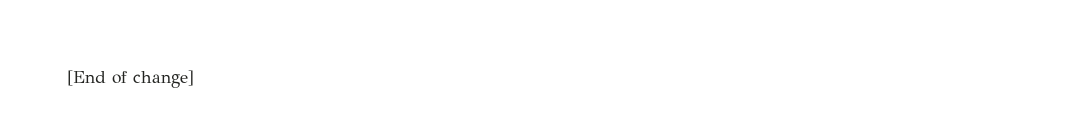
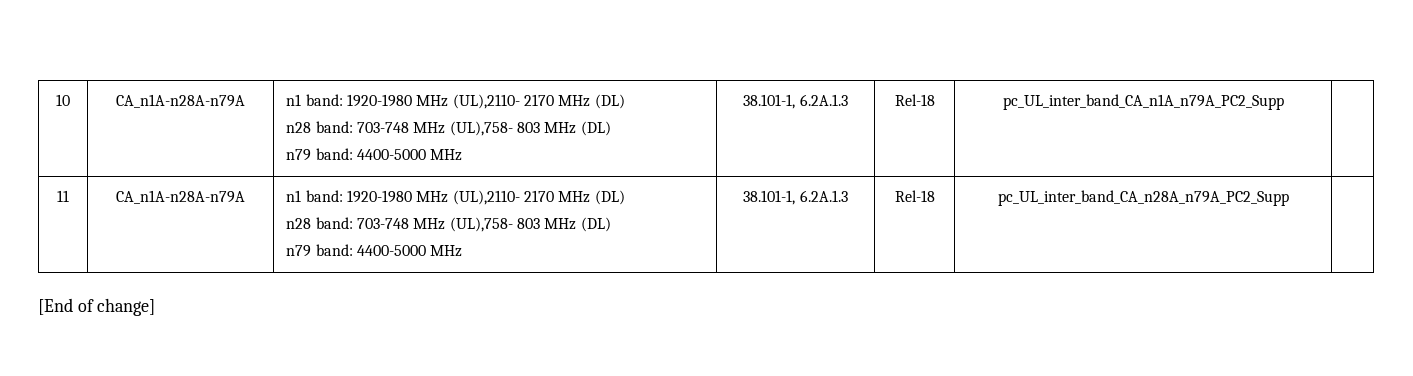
(67, 78) none -> [56,94,70,106] [116,94,245,108] [286,94,625,109] [286,121,611,136] [286,148,463,161] [743,94,848,109] [894,94,935,106] [1002,94,1284,110] [57,190,69,202] [116,190,245,204] [286,190,625,205] [286,217,611,232] [286,244,463,257] [743,190,848,205] [894,190,935,202] [997,190,1289,206] 10 | CA_n1A-n28A-n79A | n1 band: 1920-1980 MHz (UL),2110- 2170 MHz (DL) // n28 band: 703-748 MHz (UL),758- 803 MHz (DL) // n79 band: 4400-5000 MHz | 38.101-1, 6.2A.1.3 | Rel-18 | pc_UL_inter_band_CA_n1A_n79A_PC2_Supp | // 11 | CA_n1A-n28A-n79A | n1 band: 1920-1980 MHz (UL),2110- 2170 MHz (DL) // n28 band: 703-748 MHz (UL),758- 803 MHz (DL) // n79 band: 4400-5000 MHz | 38.101-1, 6.2A.1.3 | Rel-18 | pc_UL_inter_band_CA_n28A_n79A_PC2_Supp | //

